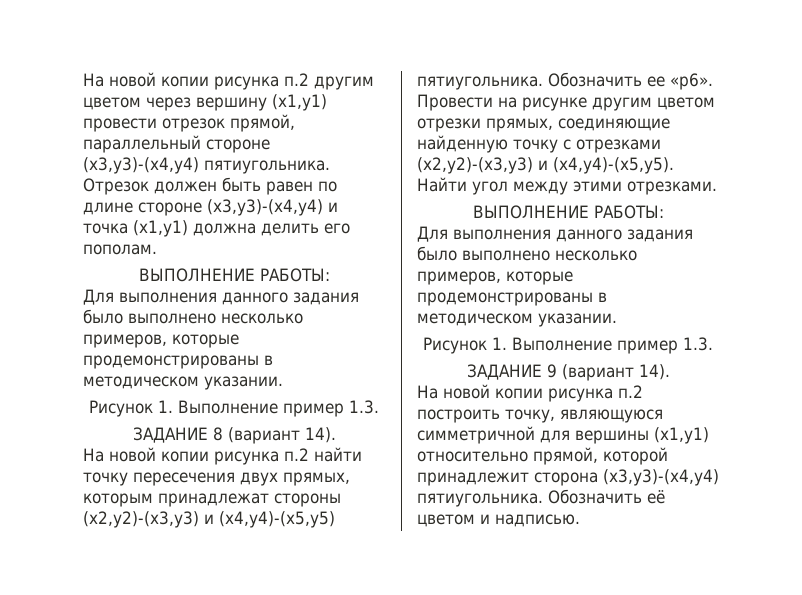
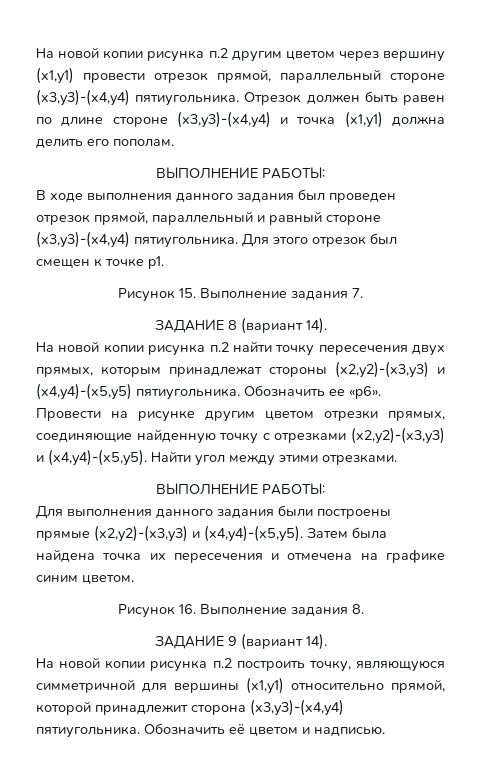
[83,289,359,305] [83,309,303,324] [83,334,239,348] [83,355,273,369] [83,376,283,390] [89,400,379,417] Для выполнения данного задания было выполнено несколько примеров, которые продемонстрированы в методическом указании. // Рисунок 1. Выполнение пример 1.3. -> [36,189,396,203] [36,211,381,225] [36,231,397,248] [36,256,164,269] [118,288,363,302] В ходе выполнения данного задания был проведен отрезок прямой, параллельный и равный стороне (x3,y3)-(x4,y4) пятиугольника. Для этого отрезок был смещен к точке p1. // Рисунок 15. Выполнение задания 7.
[417,246,637,261] [417,271,573,285] [417,292,607,306] [417,313,617,327] [423,337,713,354] было выполнено несколько примеров, которые продемонстрированы в методическом указании. // Рисунок 1. Выполнение пример 1.3. -> [278,505,391,519] [36,525,387,542] [36,549,445,563] [36,575,134,584] [117,604,364,618] были построены прямые (x2,y2)-(x3,y3) и (x4,y4)-(x5,y5). Затем была найдена точка их пересечения и отмечена на графике синим цветом. // Рисунок 16. Выполнение задания 8.

